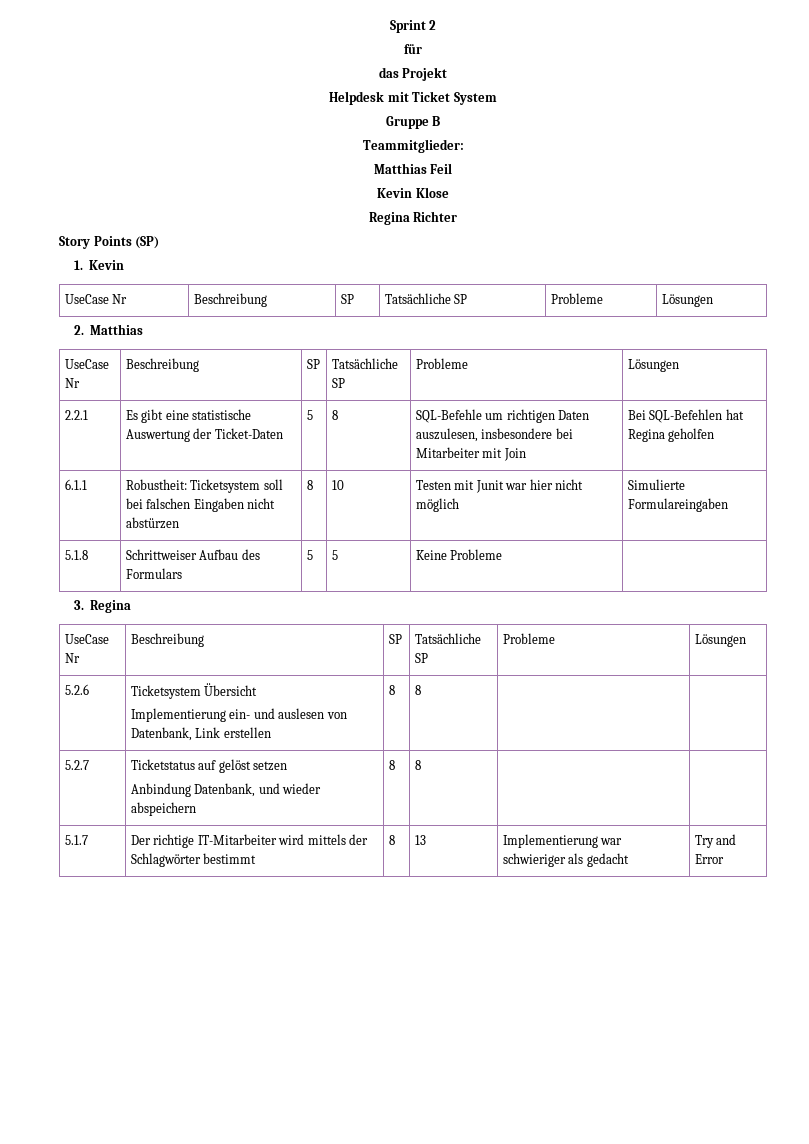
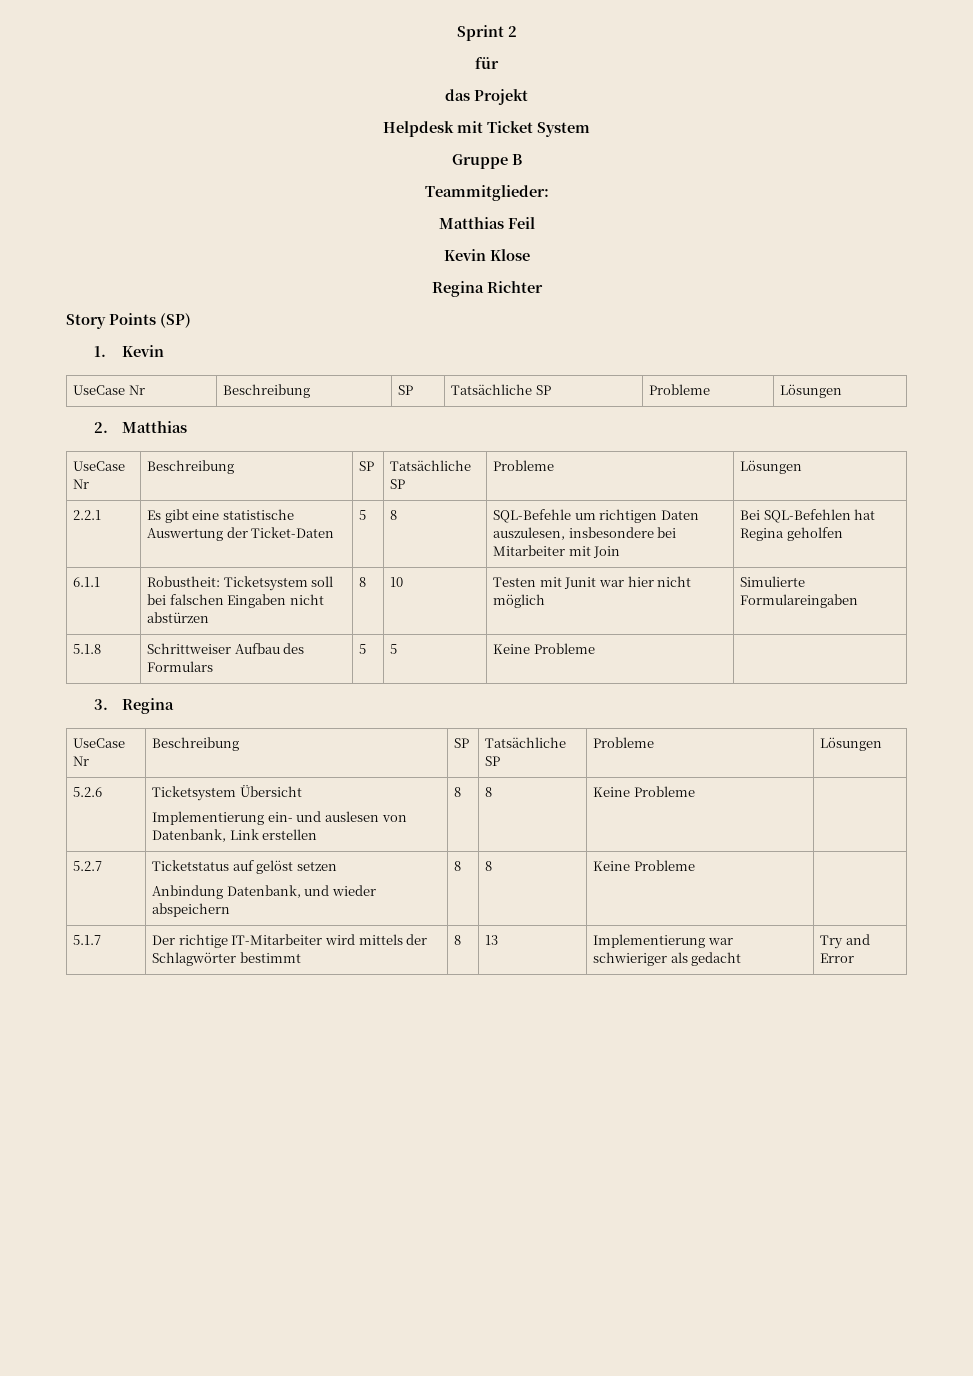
(421, 690) none -> [593,786,695,797] Keine Probleme
(421, 765) none -> [593,860,695,871] Keine Probleme

